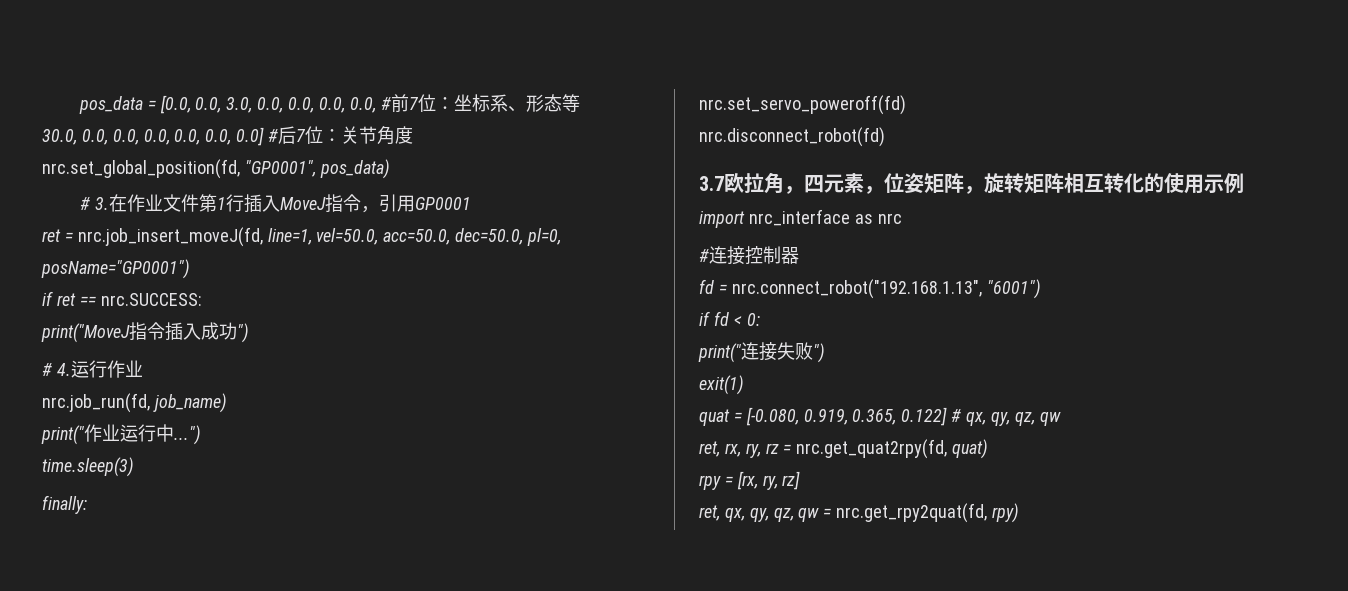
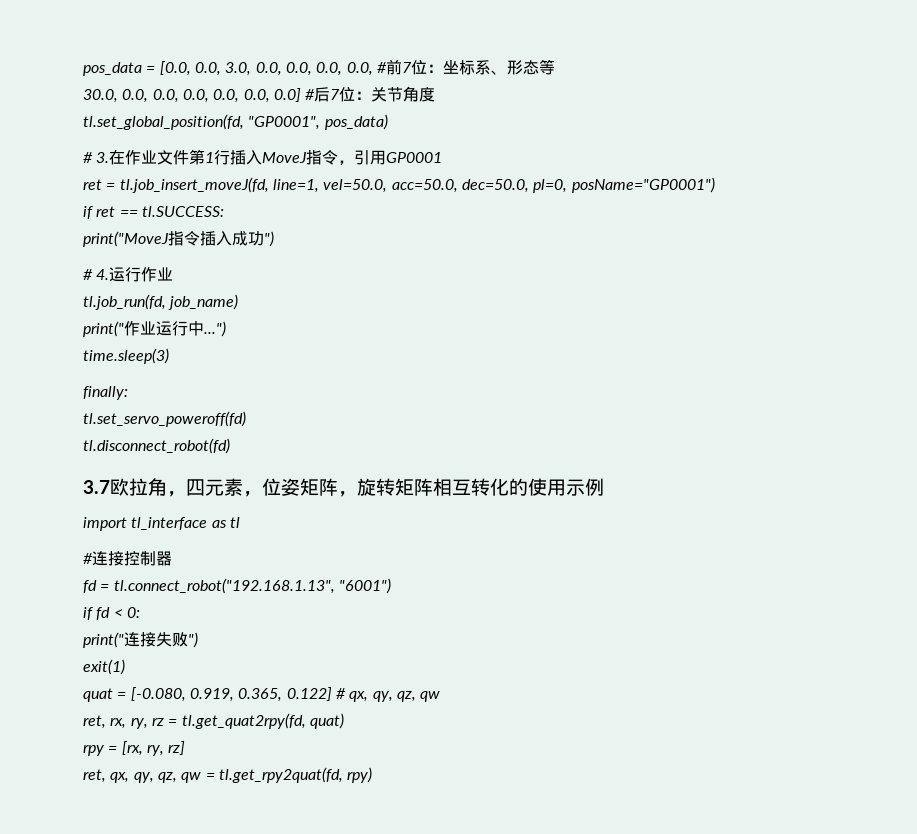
[42,159,240,179] nrc.set_global_position(fd, -> [83,114,244,130] tl.set_global_position(fd,
[77,227,263,247] nrc.job_insert_moveJ(fd, -> [119,177,269,193] tl.job_insert_moveJ(fd,
[100,293,202,306] nrc.SUCCESS: -> [141,206,224,217] tl.SUCCESS:
[42,393,150,413] nrc.job_run(fd, -> [83,294,166,310] tl.job_run(fd,
[699,95,906,115] [699,127,885,147] nrc.set_servo_poweroff(fd) // nrc.disconnect_robot(fd) -> [83,411,246,427] [83,438,230,454] tl.set_servo_poweroff(fd) // tl.disconnect_robot(fd)
[748,209,902,226] nrc_interface as nrc -> [131,517,240,530] tl_interface as tl
[731,279,982,299] nrc.connect_robot("192.168.1.13", -> [113,578,335,594] tl.connect_robot("192.168.1.13",
[796,439,948,459] nrc.get_quat2rpy(fd, -> [181,713,306,729] tl.get_quat2rpy(fd,
[836,503,988,523] nrc.get_rpy2quat(fd, -> [218,767,343,783] tl.get_rpy2quat(fd,

